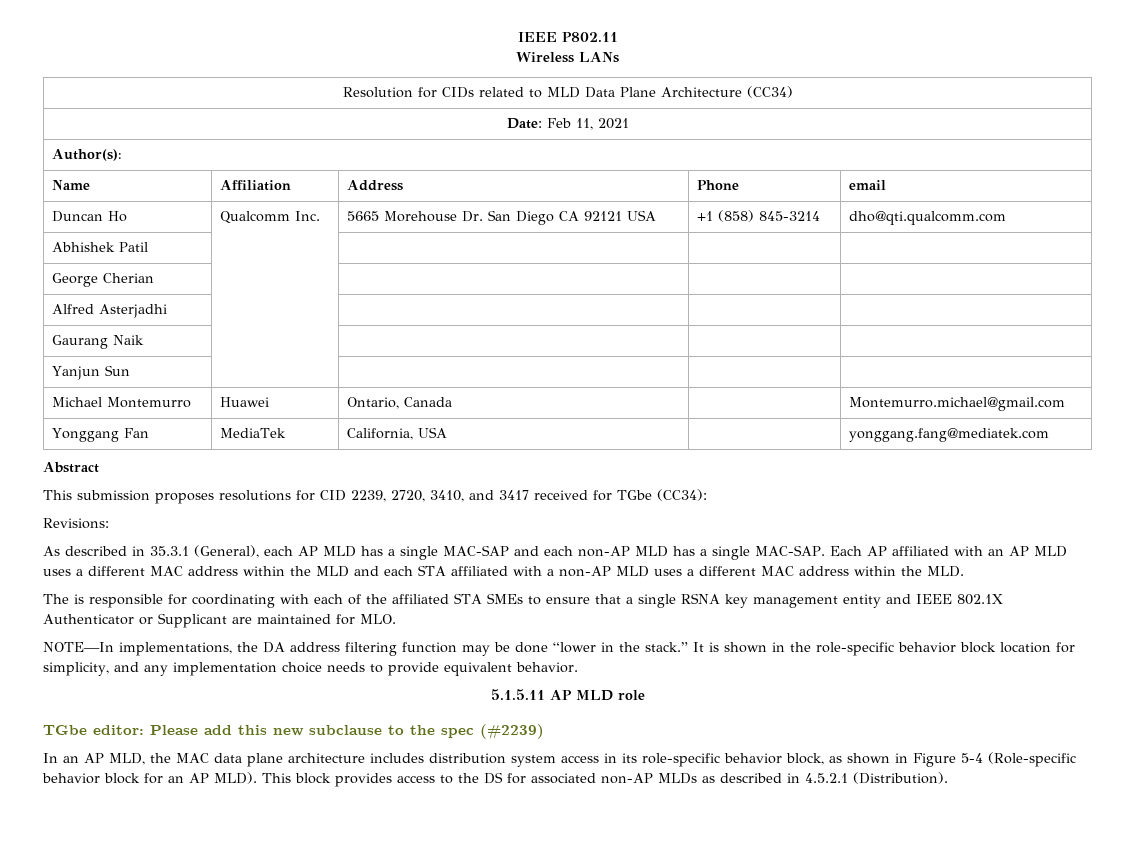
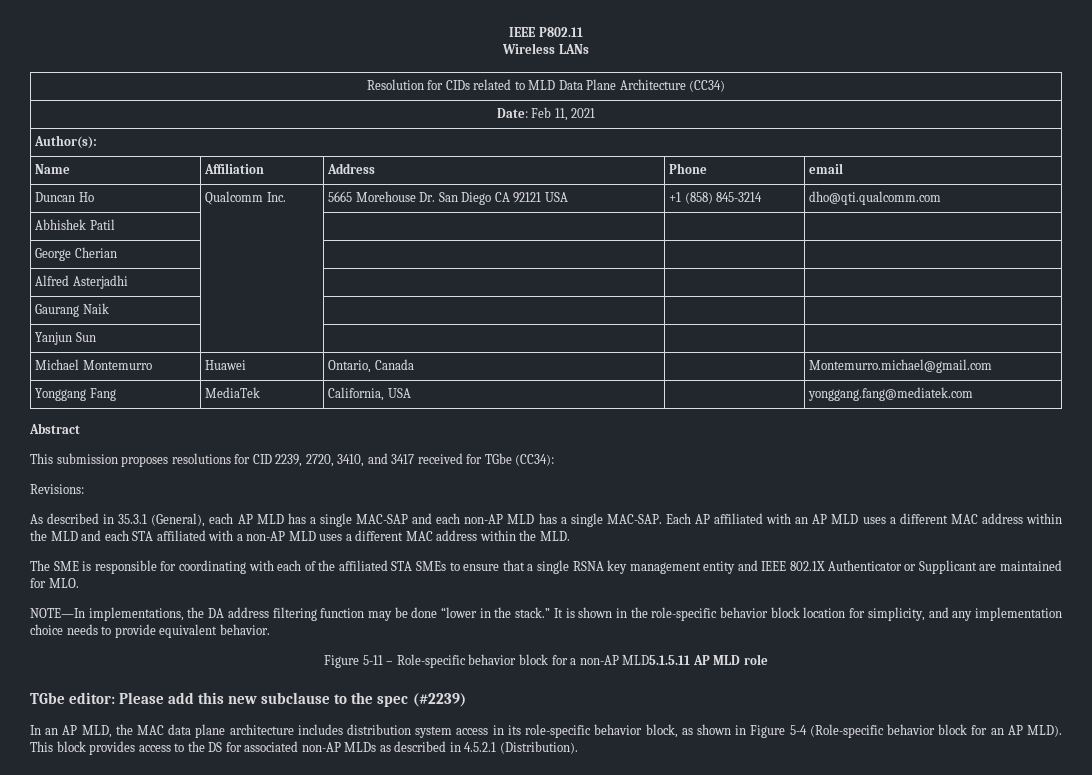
[123,428,149,438] Fan -> [89,388,116,401] Fang
(69, 599) none -> [53,561,79,571] SME
[490,689,545,700] 5.1.5.11 -> [324,654,691,668] Figure 5-11 – Role-specific behavior block for a non-AP MLD5.1.5.11

